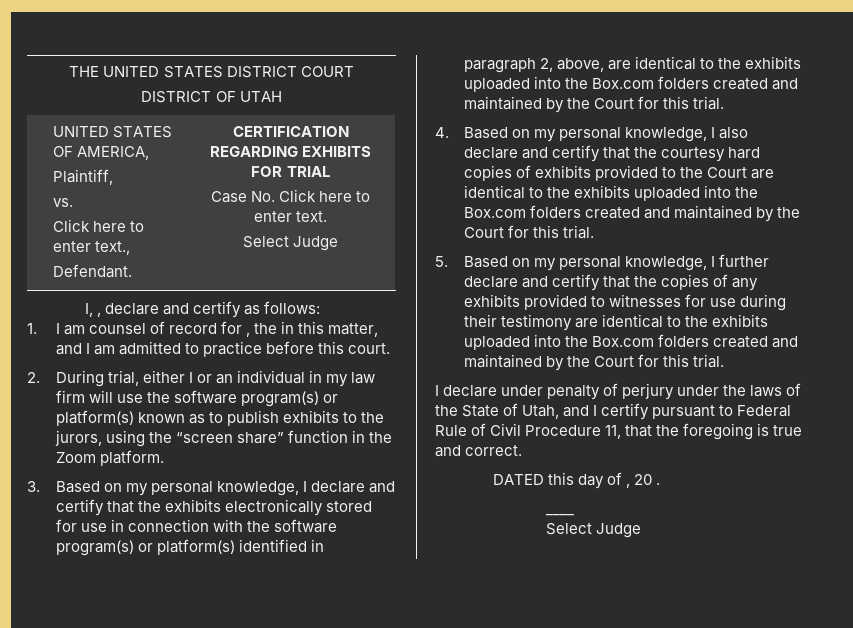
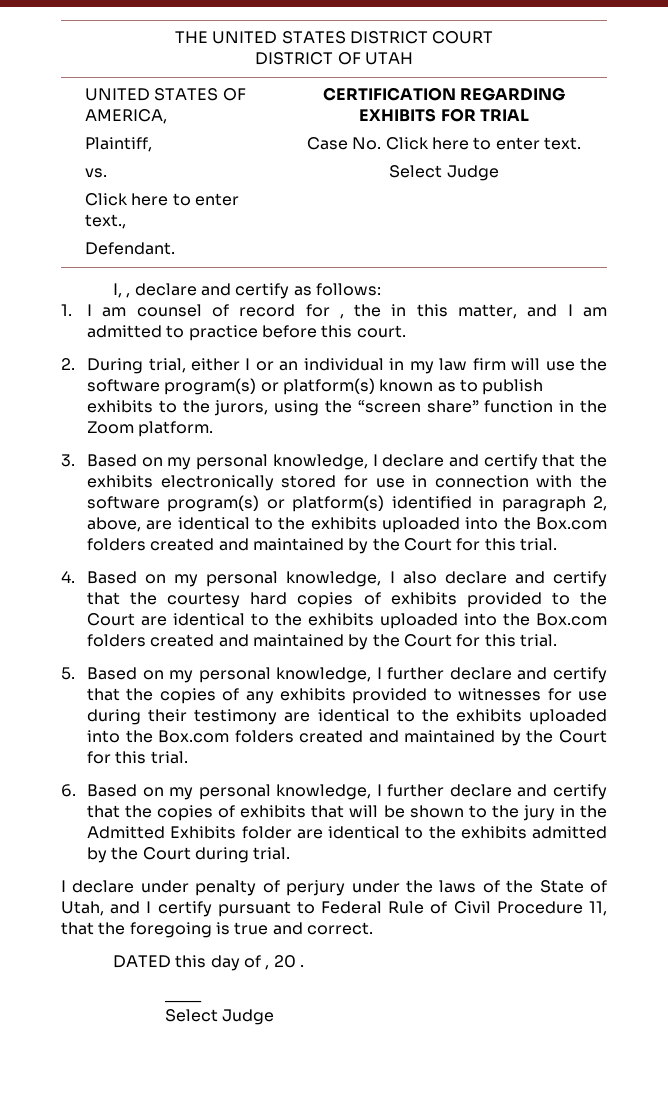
(725, 361) none -> [61,784,608,800] [87,805,607,821] [87,826,607,839] [87,847,291,863] // 6. Based on my personal knowledge, I further declare and certify that the copies of exhibits that will be shown to the jury in the Admitted Exhibits folder are identical to the exhibits admitted by the Court during trial.

